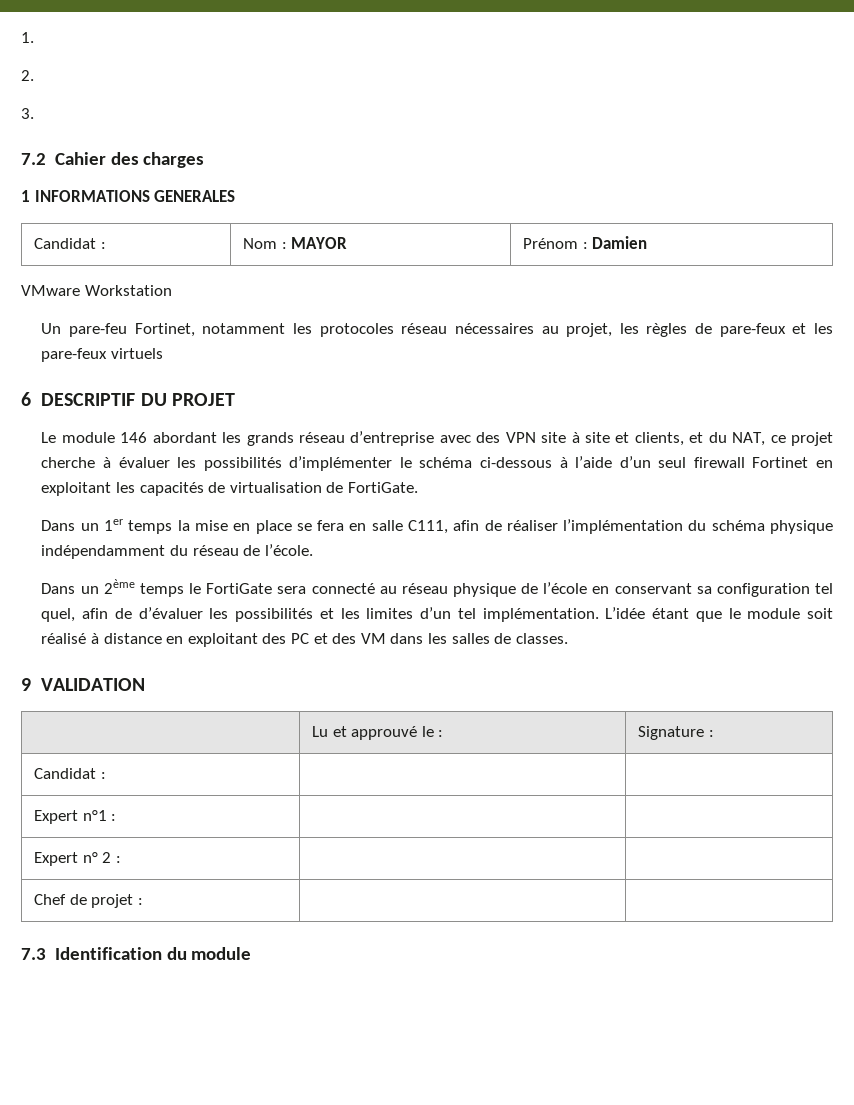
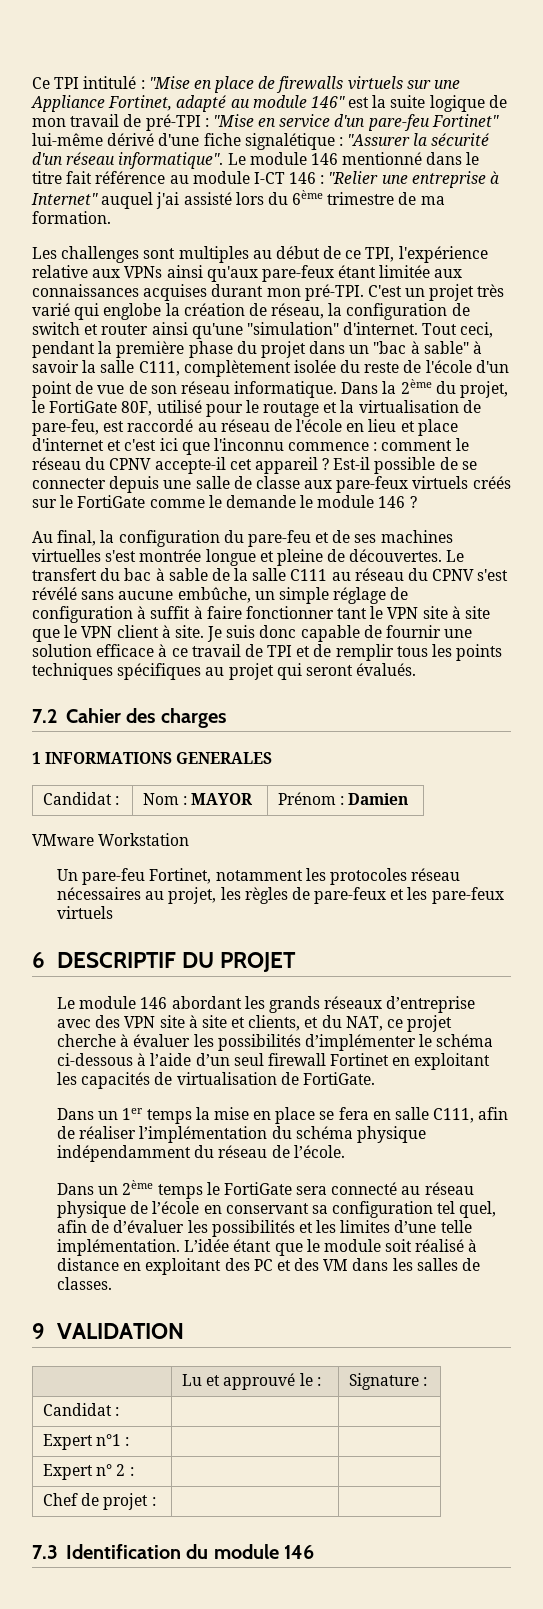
[21,32,34,43] [21,70,34,81] [21,108,34,119] 1. // 2. // 3. -> [32,76,461,93] [31,95,507,112] [32,114,499,131] [32,133,490,150] [32,152,480,169] [32,171,500,188] [31,190,445,209] [32,211,111,224] [32,246,488,263] [32,265,463,282] [32,284,505,301] [32,303,470,320] [32,322,494,339] [32,341,483,358] [32,360,509,377] [32,379,509,398] [32,400,481,417] [32,419,458,436] [32,438,469,455] [32,457,477,474] [32,476,511,493] [32,495,417,508] [32,530,453,547] [32,549,465,566] [32,568,509,581] [32,587,409,604] [32,606,491,623] [32,625,473,642] [32,644,503,661] [32,663,417,680] Ce TPI intitulé : "Mise en place de firewalls virtuels sur une Appliance Fortinet, adapté au module 146" est la suite logique de mon travail de pré-TPI : "Mise en service d'un pare-feu Fortinet" lui-même dérivé d'une fiche signalétique : "Assurer la sécurité d'un réseau informatique". Le module 146 mentionné dans le titre fait référence au module I-CT 146 : "Relier une entreprise à Internet" auquel j'ai assisté lors du 6ème trimestre de ma formation. // Les challenges sont multiples au début de ce TPI, l'expérience relative aux VPNs ainsi qu'aux pare-feux étant limitée aux connaissances acquises durant mon pré-TPI. C'est un projet très varié qui englobe la création de réseau, la configuration de switch et router ainsi qu'une "simulation" d'internet. Tout ceci, pendant la première phase du projet dans un "bac à sable" à savoir la salle C111, complètement isolée du reste de l'école d'un point de vue de son réseau informatique. Dans la 2ème du projet, le FortiGate 80F, utilisé pour le routage et la virtualisation de pare-feu, est raccordé au réseau de l'école en lieu et place d'internet et c'est ici que l'inconnu commence : comment le réseau du CPNV accepte-il cet appareil ? Est-il possible de se connecter depuis une salle de classe aux pare-feux virtuels créés sur le FortiGate comme le demande le module 146 ? // Au final, la configuration du pare-feu et de ses machines virtuelles s'est montrée longue et pleine de découvertes. Le transfert du bac à sable de la salle C111 au réseau du CPNV s'est révélé sans aucune embûche, un simple réglage de configuration à suffit à faire fonctionner tant le VPN site à site que le VPN client à site. Je suis donc capable de fournir une solution efficace à ce travail de TPI et de remplir tous les points techniques spécifiques au projet qui seront évalués.
[299,432,346,443] réseau -> [324,996,383,1009] réseaux
[420,607,476,619] d’un tel -> [394,1220,472,1233] d’une telle
(252, 953) none -> [283,1545,314,1559] 146

